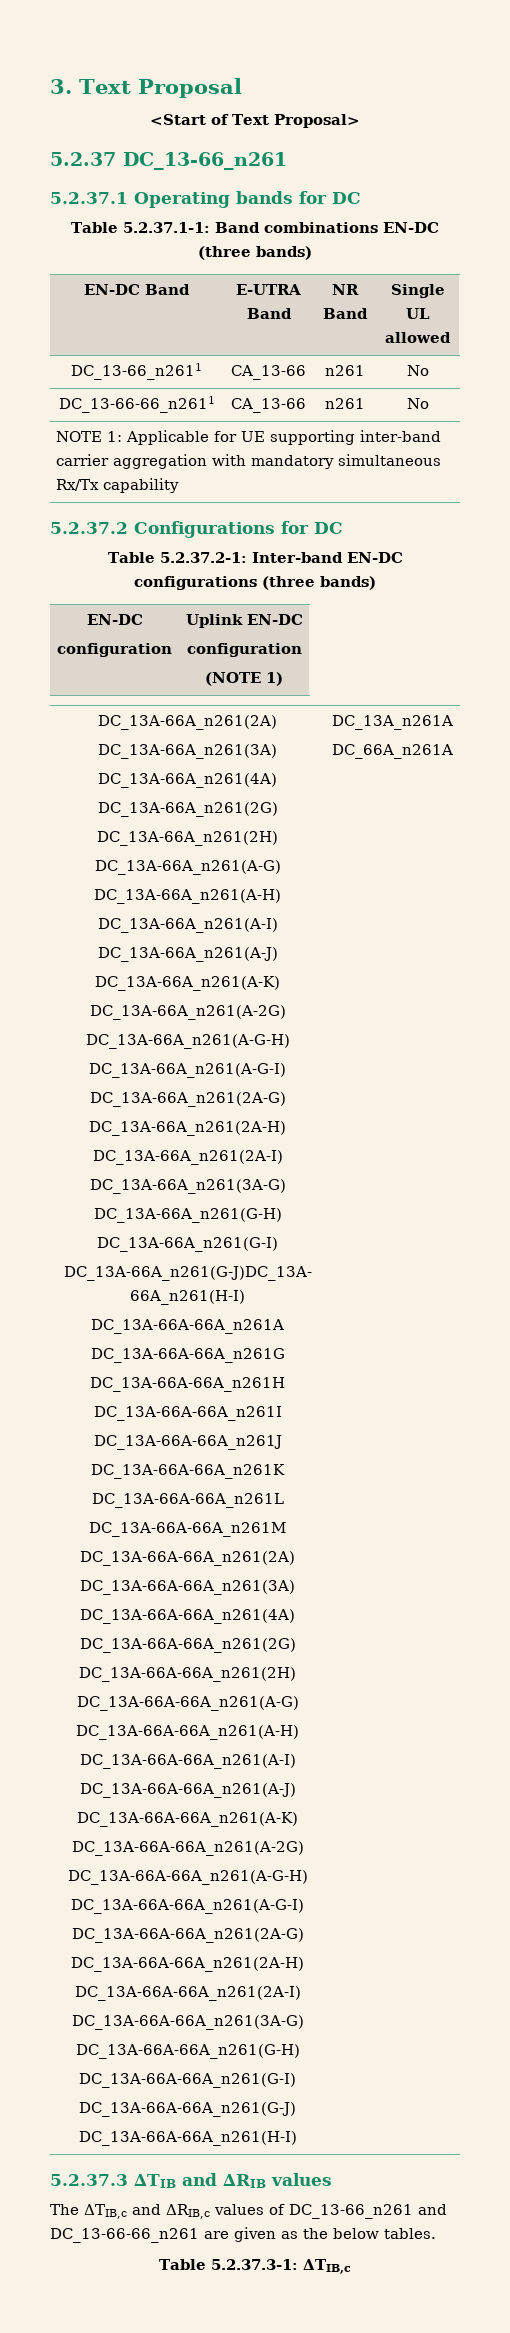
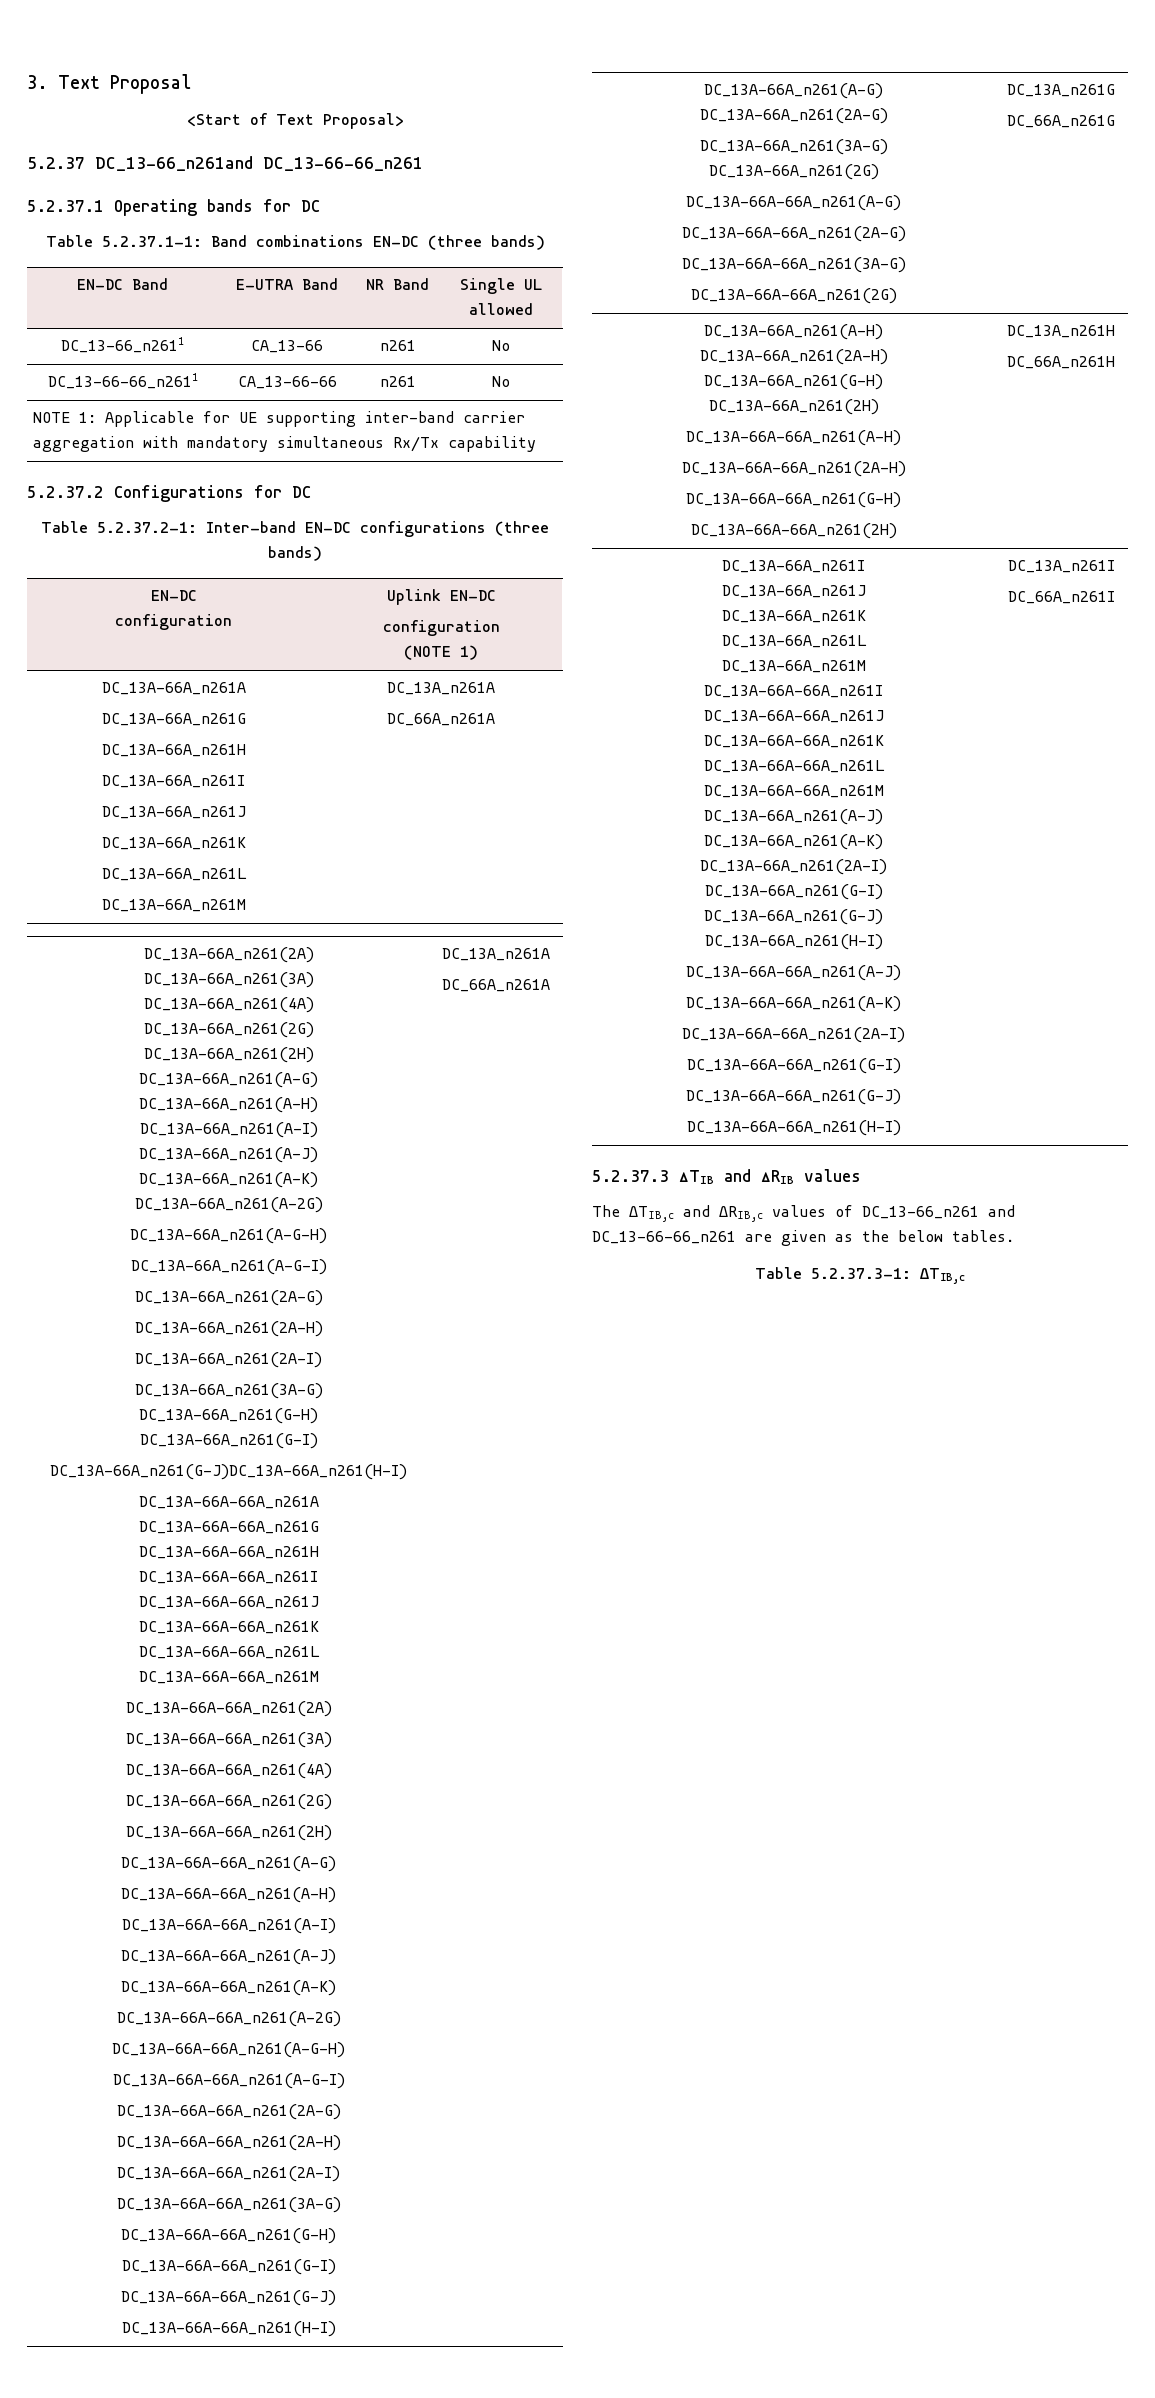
[123,152,287,170] DC_13-66_n261 -> [95,156,423,171] DC_13-66_n261and DC_13-66-66_n261
[231,398,306,413] CA_13-66 -> [237,376,337,389] CA_13-66-66
(283, 679) none -> [101,682,246,695] [101,713,246,726] [101,744,246,757] [102,775,245,788] [101,806,246,819] [101,837,246,850] [101,868,247,881] [101,899,246,912] [387,682,495,695] [387,713,495,726] // DC_13A-66A_n261A // DC_13A-66A_n261G // DC_13A-66A_n261H // DC_13A-66A_n261I // DC_13A-66A_n261J // DC_13A-66A_n261K // DC_13A-66A_n261L // DC_13A-66A_n261M | DC_13A_n261A // DC_66A_n261A
(453, 751) none -> [704,83,883,99] [699,108,888,124] [699,139,888,155] [708,164,879,180] [686,195,901,211] [681,226,906,242] [681,257,906,273] [690,288,897,304] [1007,84,1115,97] [1007,115,1115,128] [704,324,883,340] [699,349,888,365] [704,374,883,390] [708,399,879,415] [686,430,901,446] [681,461,906,477] [686,492,901,508] [690,523,897,539] [1007,325,1115,338] [1007,356,1115,369] [722,560,865,573] [721,585,866,598] [721,610,866,623] [721,635,867,648] [721,660,866,673] [704,685,883,698] [703,710,884,723] [703,735,884,748] [703,760,885,773] [703,785,884,798] [704,809,883,825] [704,834,883,850] [700,859,887,875] [704,884,883,900] [704,909,883,925] [704,934,883,950] [686,965,901,981] [686,996,901,1012] [682,1027,905,1043] [686,1058,901,1074] [686,1089,901,1105] [686,1120,901,1136] [1007,560,1115,573] [1007,591,1115,604] // DC_13A-66A_n261(A-G) // DC_13A-66A_n261(2A-G) // DC_13A-66A_n261(3A-G) // DC_13A-66A_n261(2G) // DC_13A-66A-66A_n261(A-G) // DC_13A-66A-66A_n261(2A-G) // DC_13A-66A-66A_n261(3A-G) // DC_13A-66A-66A_n261(2G) | DC_13A_n261G // DC_66A_n261G // DC_13A-66A_n261(A-H) // DC_13A-66A_n261(2A-H) // DC_13A-66A_n261(G-H) // DC_13A-66A_n261(2H) // DC_13A-66A-66A_n261(A-H) // DC_13A-66A-66A_n261(2A-H) // DC_13A-66A-66A_n261(G-H) // DC_13A-66A-66A_n261(2H) | DC_13A_n261H // DC_66A_n261H // DC_13A-66A_n261I // DC_13A-66A_n261J // DC_13A-66A_n261K // DC_13A-66A_n261L // DC_13A-66A_n261M // DC_13A-66A-66A_n261I // DC_13A-66A-66A_n261J // DC_13A-66A-66A_n261K // DC_13A-66A-66A_n261L // DC_13A-66A-66A_n261M // DC_13A-66A_n261(A-J) // DC_13A-66A_n261(A-K) // DC_13A-66A_n261(2A-I) // DC_13A-66A_n261(G-I) // DC_13A-66A_n261(G-J) // DC_13A-66A_n261(H-I) // DC_13A-66A-66A_n261(A-J) // DC_13A-66A-66A_n261(A-K) // DC_13A-66A-66A_n261(2A-I) // DC_13A-66A-66A_n261(G-I) // DC_13A-66A-66A_n261(G-J) // DC_13A-66A-66A_n261(H-I) | DC_13A_n261I // DC_66A_n261I

